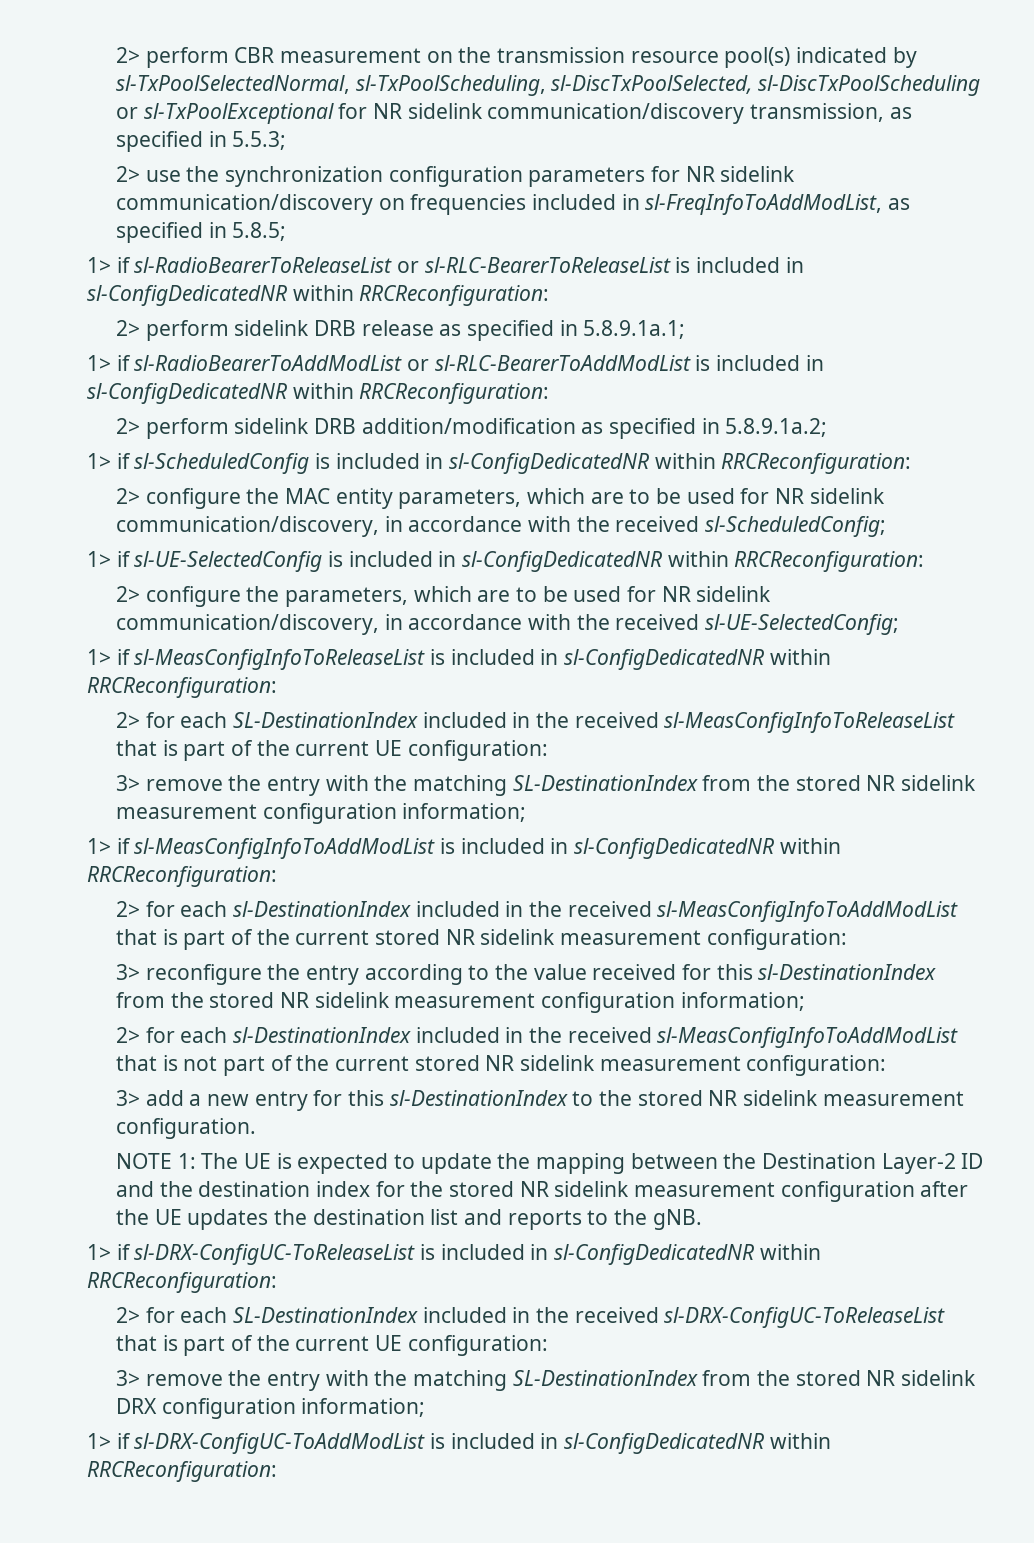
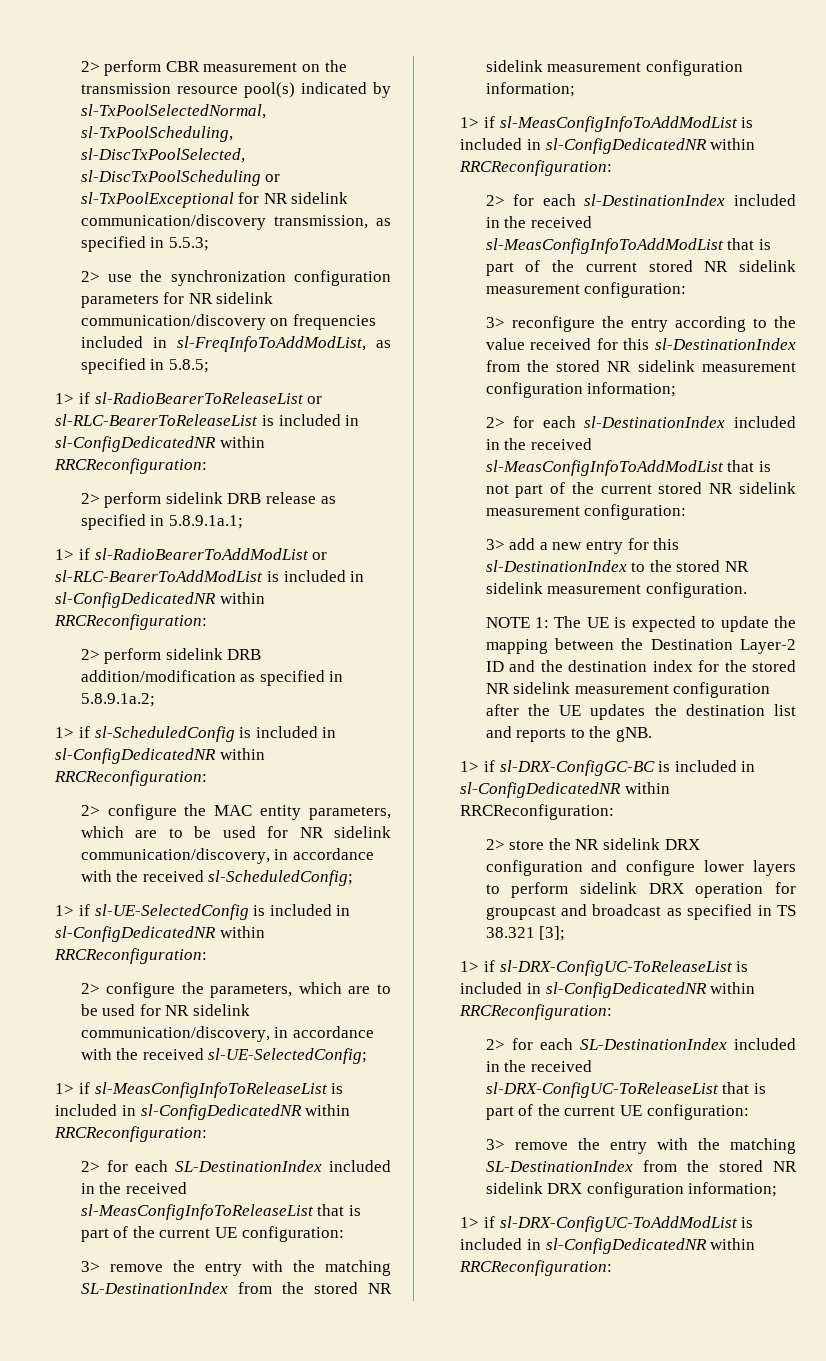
(702, 1219) none -> [460,760,756,776] [460,782,670,798] [460,804,615,820] [485,838,700,850] [485,860,796,876] [485,882,796,898] [485,904,796,920] [485,926,566,941] // 1> if sl-DRX-ConfigGC-BC is included in sl-ConfigDedicatedNR within RRCReconfiguration: // 2> store the NR sidelink DRX configuration and configure lower layers to perform sidelink DRX operation for groupcast and broadcast as specified in TS 38.321 [3];

